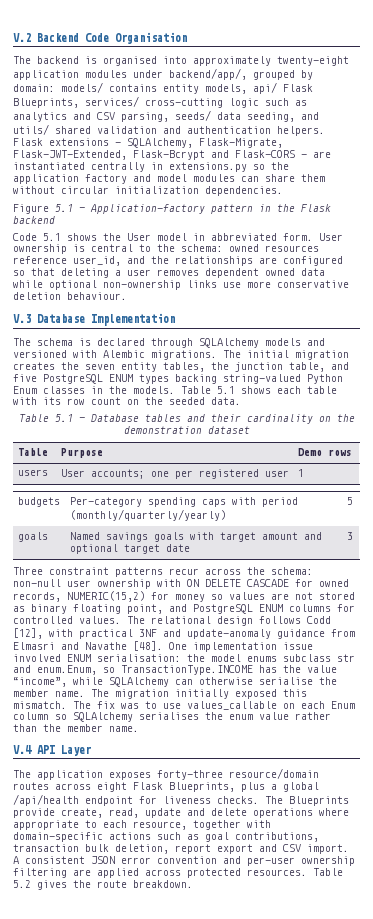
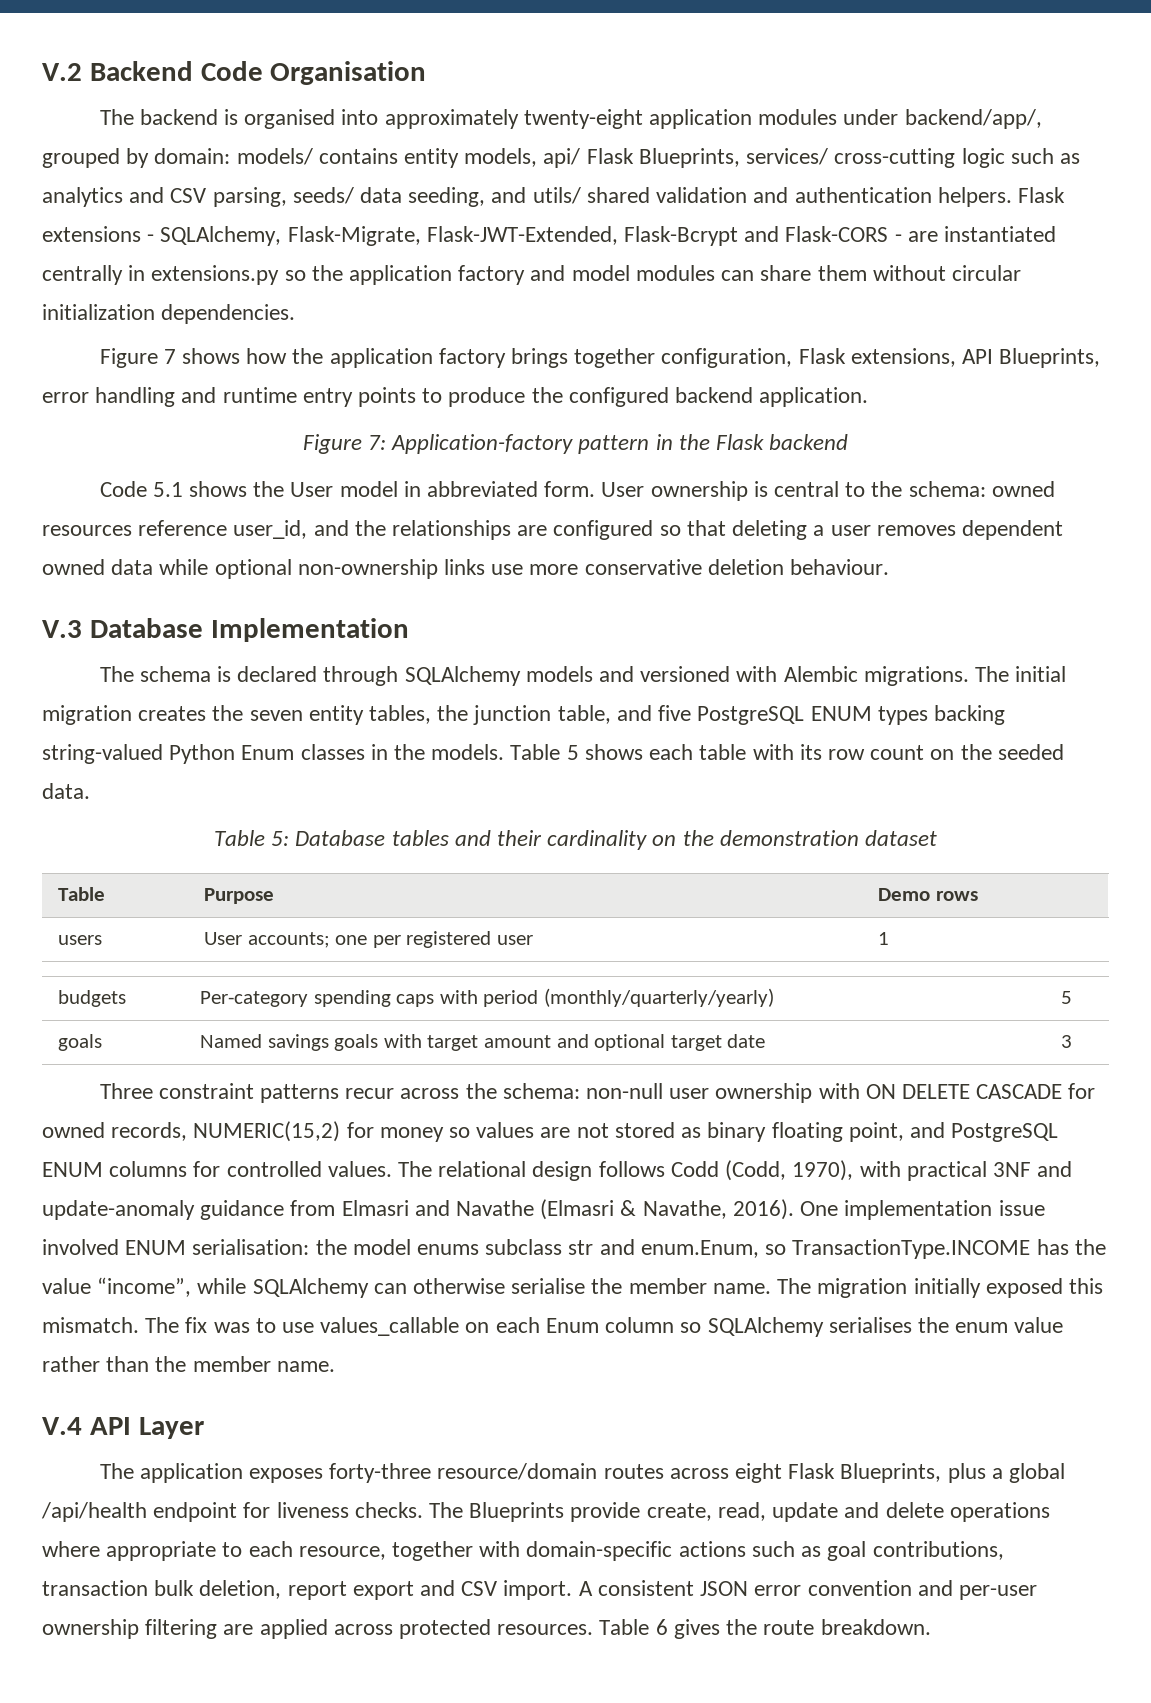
[115,142,121,146] — -> [147,234,155,242] -
[301,154,307,158] — -> [894,234,902,242] -
[55,204,85,212] 5.1 — -> [163,348,1101,368] [42,387,869,407] [302,434,386,454] 7 shows how the application factory brings together configuration, Flask extensions, API Blueprints, error handling and runtime entry points to produce the configured backend application. // Figure 7:
[217,386,235,394] 5.1 -> [566,745,579,760] 5
[54,414,85,422] 5.1 — -> [271,831,290,846] 5:
[13,628,43,639] [12], -> [725,1160,854,1181] (Codd, 1970),
[133,641,163,651] [48]. -> [540,1199,794,1220] (Elmasri & Navathe, 2016).
[13,880,31,888] 5.2 -> [655,1619,668,1635] 6

